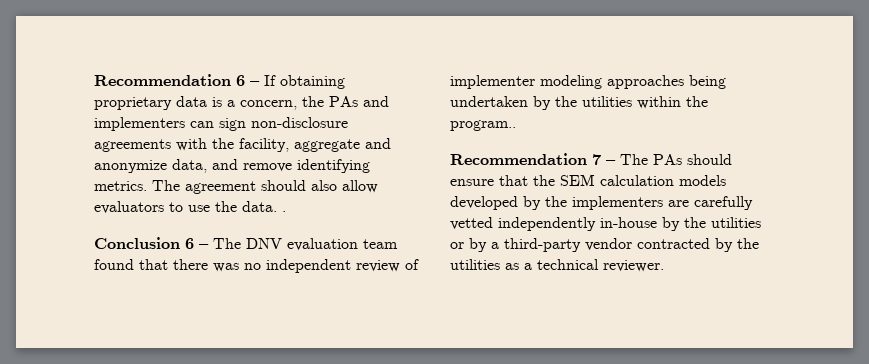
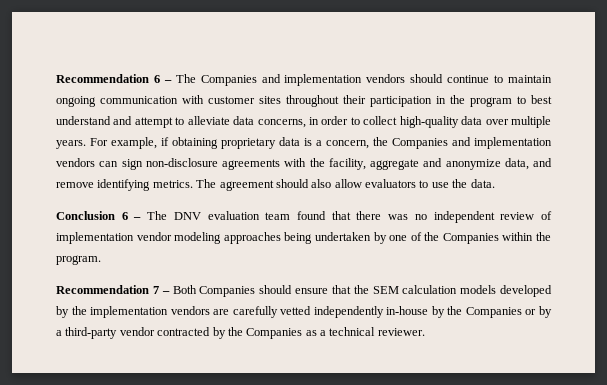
[264,75,276,86] If -> [175,74,553,86] [56,95,552,107] [56,116,551,128] [56,137,169,149] The Companies and implementation vendors should continue to maintain ongoing communication with customer sites throughout their participation in the program to best understand and attempt to alleviate data concerns, in order to collect high-quality data over multiple years. For example, if
[329,96,389,107] [94,117,185,131] PAs and implementers -> [392,137,552,149] [56,158,95,167] Companies and implementation vendors
[282,211,286,212] . -> (495, 183) none
[450,75,535,89] implementer -> [56,232,172,244] implementation vendor
[555,96,632,107] the utilities -> [389,232,499,244] one of the Companies
[450,120,516,131] program.. -> [56,255,101,265] program.
[620,154,682,165] The PAs -> [172,285,256,297] Both Companies
[572,196,663,210] implementers -> [90,306,210,318] implementation vendors
[711,217,761,228] utilities -> [465,307,522,318] Companies
[450,259,500,270] utilities -> [246,328,303,339] Companies

